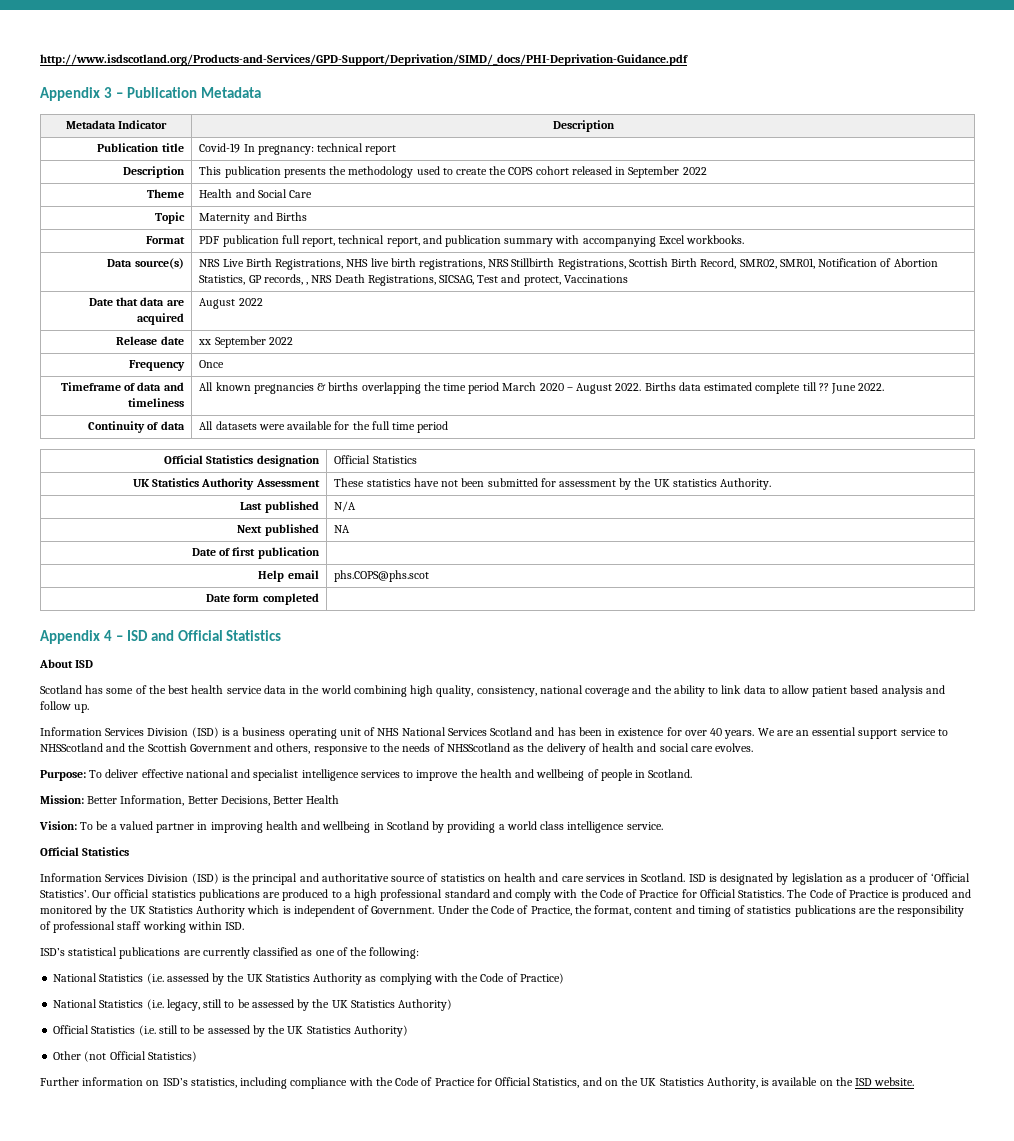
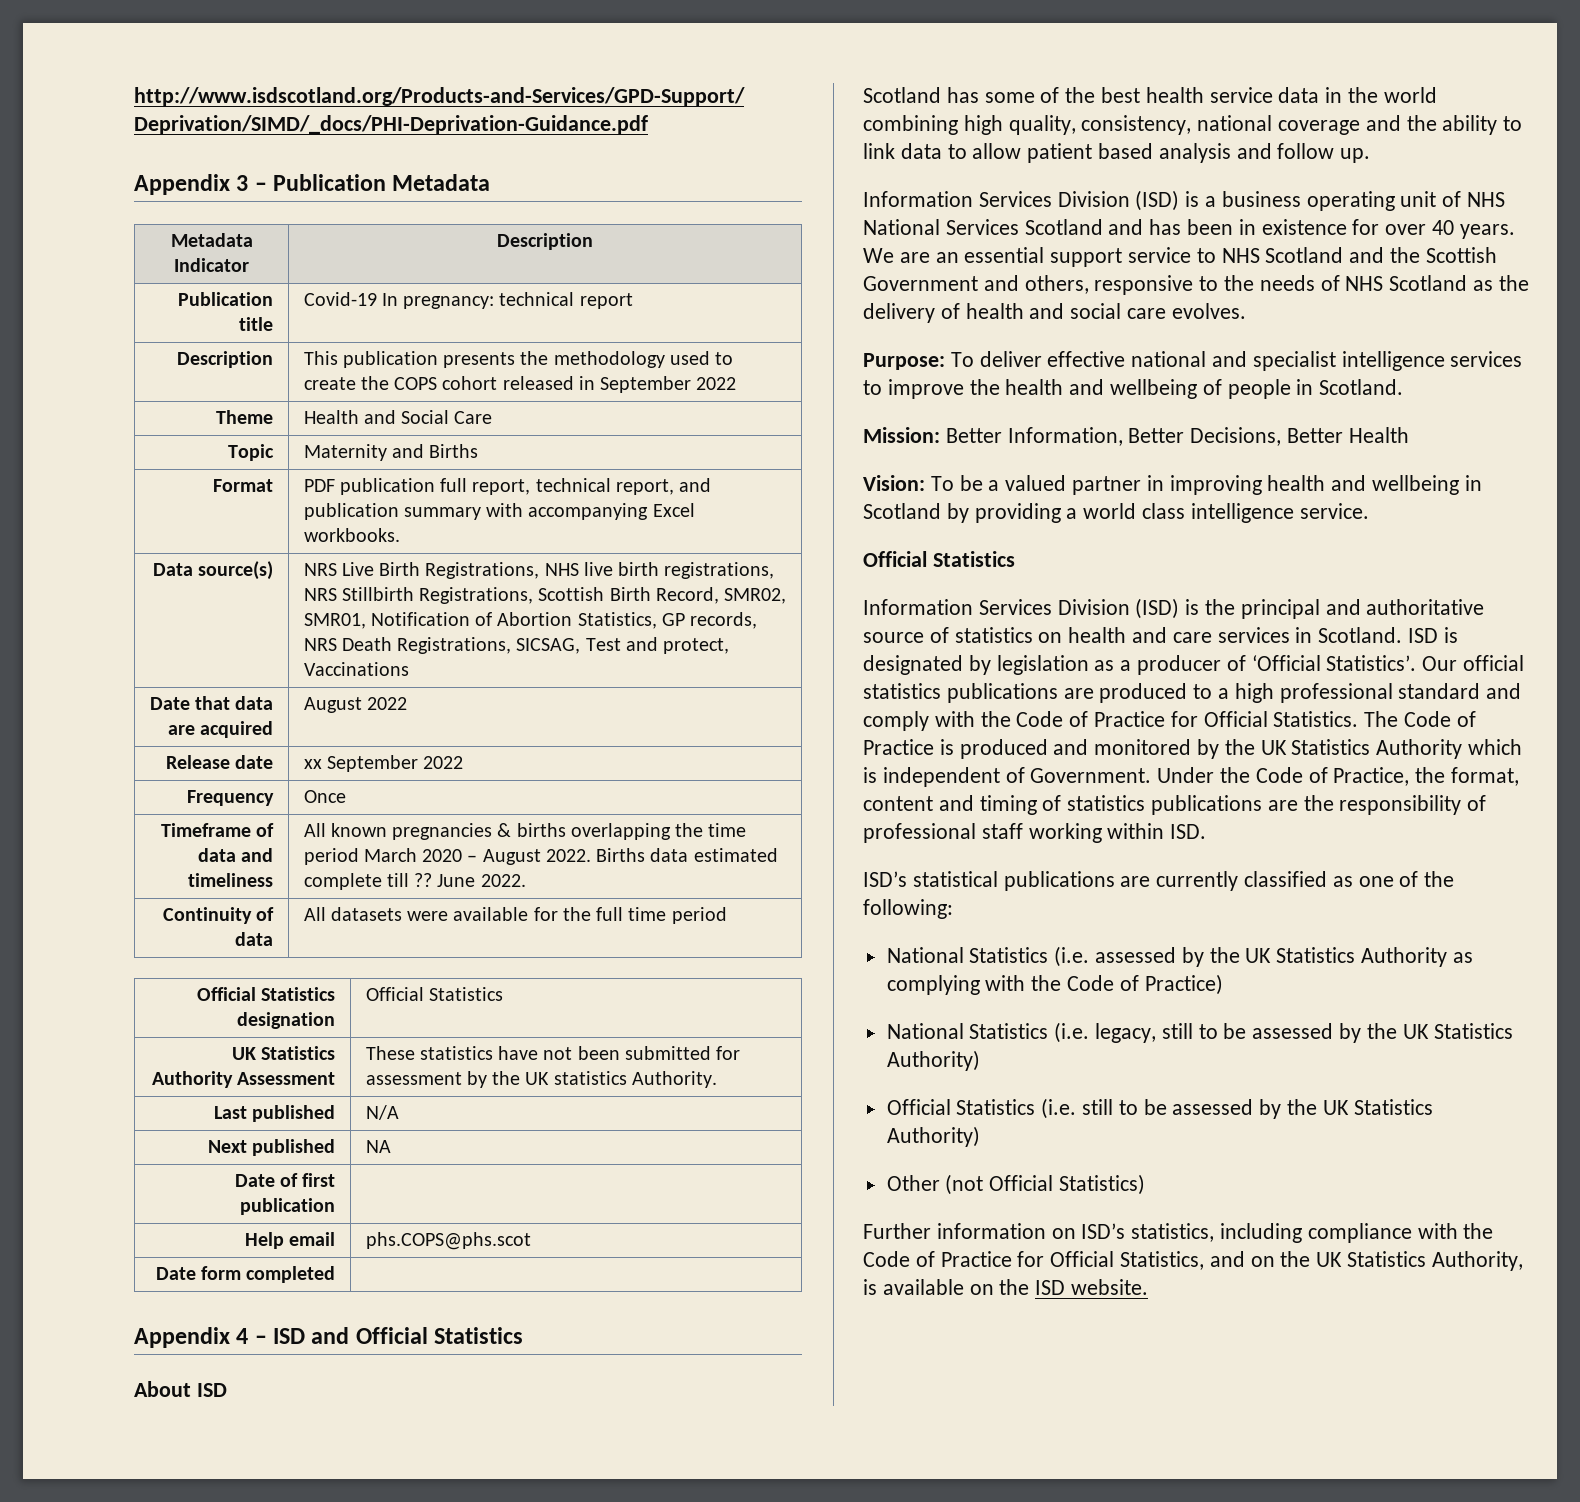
[306,282,309,285] , -> (758, 620) none
[40,743,103,752] NHSScotland -> [1221,247,1344,263] NHS Scotland
[446,743,510,752] NHSScotland -> [1345,275,1468,291] NHS Scotland

